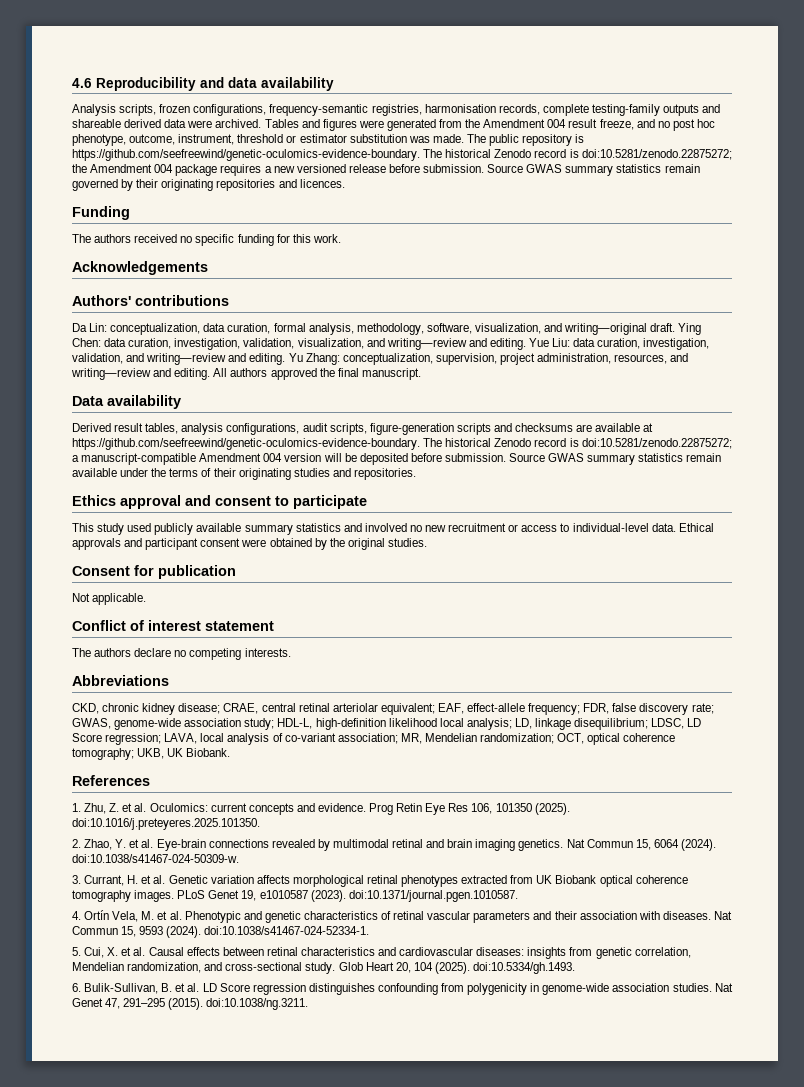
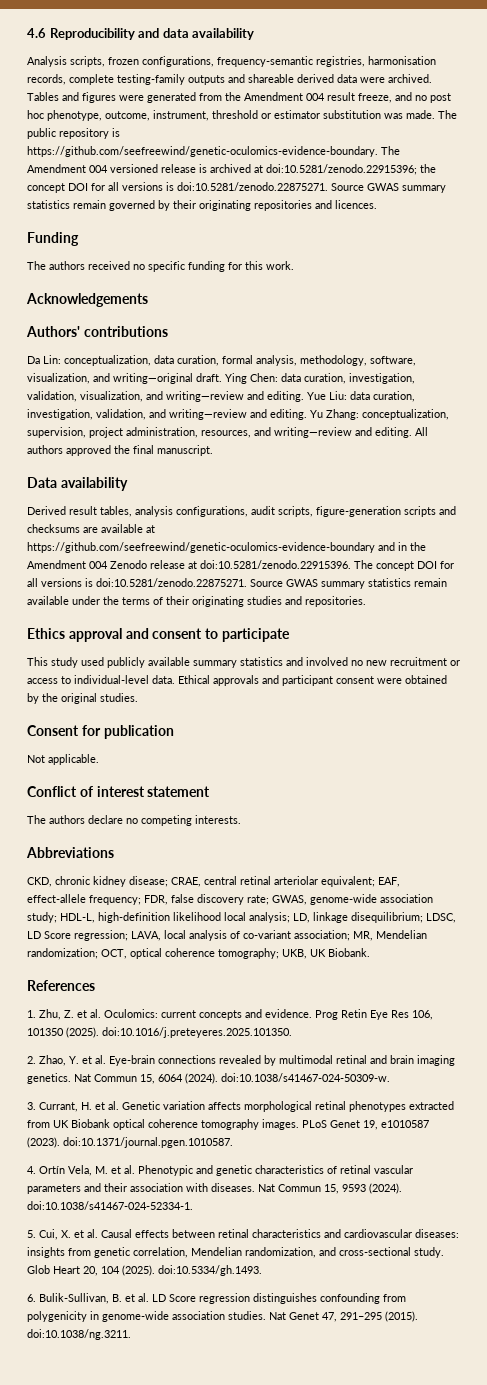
[445,149,732,160] [72,164,485,176] historical Zenodo record is doi:10.5281/zenodo.22875272; the Amendment 004 package requires a new versioned release before submission. -> [27,164,436,175] [27,182,328,193] Amendment 004 versioned release is archived at doi:10.5281/zenodo.22915396; the concept DOI for all versions is doi:10.5281/zenodo.22875271.
[72,438,732,450] [72,453,506,465] https://github.com/seefreewind/genetic-oculomics-evidence-boundary. The historical Zenodo record is doi:10.5281/zenodo.22875272; a manuscript-compatible Amendment 004 version will be deposited before submission. -> [27,542,426,553] [27,560,454,571] [27,578,247,587] https://github.com/seefreewind/genetic-oculomics-evidence-boundary and in the Amendment 004 Zenodo release at doi:10.5281/zenodo.22915396. The concept DOI for all versions is doi:10.5281/zenodo.22875271.

